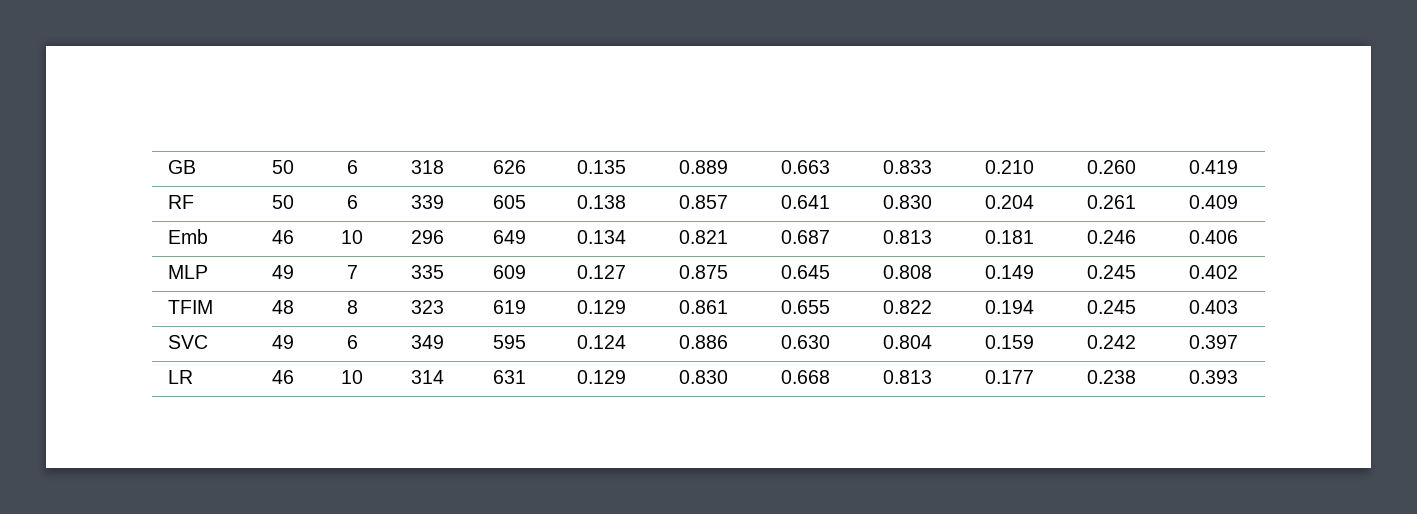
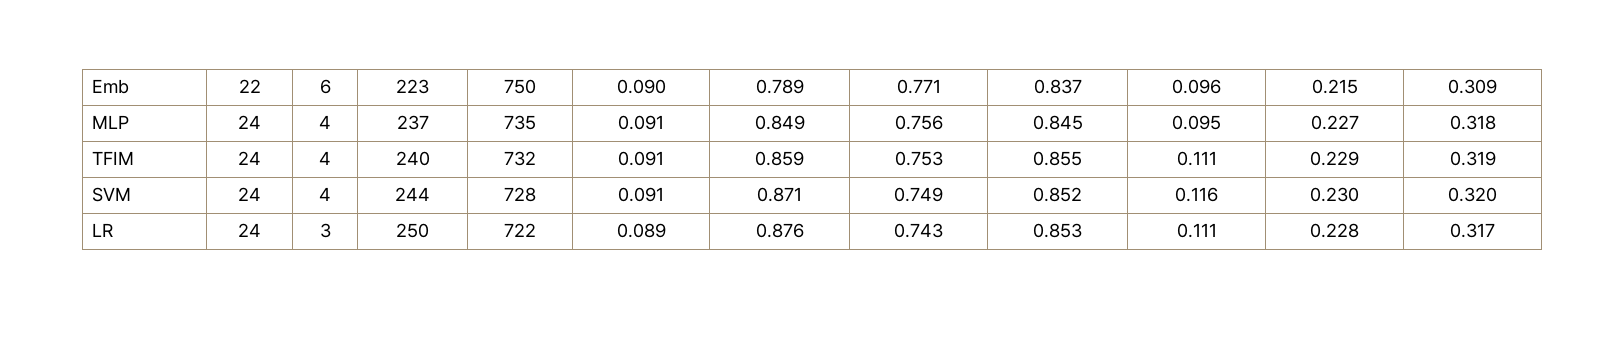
[168,160,197,174] [272,160,294,174] [346,160,358,174] [411,160,444,174] [493,160,526,174] [577,160,626,174] [679,160,728,174] [781,160,830,174] [883,160,932,174] [985,160,1034,174] [1087,160,1136,174] [1189,160,1238,174] [168,195,195,209] [272,195,294,209] [346,195,358,209] [411,195,444,209] [493,195,526,209] [577,195,626,209] [679,195,728,209] [781,195,830,209] [883,195,932,209] [985,195,1034,209] [1087,195,1136,209] [1189,195,1238,209] [168,229,209,244] [272,230,294,244] [341,230,363,244] [411,230,444,244] [493,230,526,244] [577,230,626,244] [679,230,728,244] [781,230,830,244] [883,230,932,244] [985,230,1034,244] [1087,230,1136,244] [1189,230,1238,244] [168,265,209,279] [272,265,294,279] [346,265,358,279] [411,265,444,279] [493,265,526,279] [577,265,626,279] [679,265,728,279] [781,265,830,279] [883,265,932,279] [985,265,1034,279] [1087,265,1136,279] [1189,265,1238,279] [168,300,214,314] [272,300,294,314] [346,300,358,314] [411,300,444,314] [493,300,526,314] [577,300,626,314] [679,300,728,314] [781,300,830,314] [883,300,932,314] [985,300,1034,314] [1087,300,1136,314] [1189,300,1238,314] [168,335,209,349] [272,335,294,349] [346,335,358,349] [411,335,444,349] [493,335,526,349] [577,335,626,349] [679,335,728,349] [781,335,830,349] [883,335,932,349] [985,335,1034,349] [1087,335,1136,349] [1189,335,1238,349] [168,370,194,384] [272,370,294,384] [341,370,363,384] [411,370,444,384] [493,370,526,384] [577,370,626,384] [679,370,728,384] [781,370,830,384] [883,370,932,384] [985,370,1034,384] [1087,370,1136,384] [1189,370,1238,384] GB | 50 | 6 | 318 | 626 | 0.135 | 0.889 | 0.663 | 0.833 | 0.210 | 0.260 | 0.419 // RF | 50 | 6 | 339 | 605 | 0.138 | 0.857 | 0.641 | 0.830 | 0.204 | 0.261 | 0.409 // Emb | 46 | 10 | 296 | 649 | 0.134 | 0.821 | 0.687 | 0.813 | 0.181 | 0.246 | 0.406 // MLP | 49 | 7 | 335 | 609 | 0.127 | 0.875 | 0.645 | 0.808 | 0.149 | 0.245 | 0.402 // TFIM | 48 | 8 | 323 | 619 | 0.129 | 0.861 | 0.655 | 0.822 | 0.194 | 0.245 | 0.403 // SVC | 49 | 6 | 349 | 595 | 0.124 | 0.886 | 0.630 | 0.804 | 0.159 | 0.242 | 0.397 // LR | 46 | 10 | 314 | 631 | 0.129 | 0.830 | 0.668 | 0.813 | 0.177 | 0.238 | 0.393 -> [91,79,129,94] [238,79,261,93] [319,79,331,94] [396,79,429,94] [504,79,536,94] [616,79,666,94] [755,79,804,94] [896,79,941,94] [1033,79,1082,94] [1172,79,1221,94] [1311,79,1358,94] [1448,79,1497,94] [91,115,129,129] [238,115,261,129] [319,115,331,129] [396,115,429,130] [504,115,536,130] [618,115,664,130] [754,115,805,130] [894,115,943,130] [1032,115,1083,130] [1172,115,1221,130] [1310,115,1359,130] [1449,115,1496,130] [91,151,134,165] [238,151,261,165] [319,151,331,165] [395,151,430,166] [504,151,536,166] [618,151,664,166] [755,151,804,166] [894,151,943,166] [1033,151,1082,166] [1176,151,1217,166] [1310,151,1359,166] [1449,151,1496,166] [91,187,131,202] [238,187,261,201] [319,187,331,201] [395,187,430,201] [504,187,536,202] [618,187,664,202] [757,187,802,202] [894,187,943,202] [1033,187,1082,202] [1175,187,1218,202] [1310,187,1359,202] [1448,187,1497,202] [91,223,113,237] [238,223,261,237] [319,223,331,238] [396,223,429,238] [504,223,536,237] [616,223,666,238] [755,223,804,238] [894,223,943,238] [1033,223,1082,238] [1176,223,1217,238] [1310,223,1359,238] [1450,223,1495,238] Emb | 22 | 6 | 223 | 750 | 0.090 | 0.789 | 0.771 | 0.837 | 0.096 | 0.215 | 0.309 // MLP | 24 | 4 | 237 | 735 | 0.091 | 0.849 | 0.756 | 0.845 | 0.095 | 0.227 | 0.318 // TFIM | 24 | 4 | 240 | 732 | 0.091 | 0.859 | 0.753 | 0.855 | 0.111 | 0.229 | 0.319 // SVM | 24 | 4 | 244 | 728 | 0.091 | 0.871 | 0.749 | 0.852 | 0.116 | 0.230 | 0.320 // LR | 24 | 3 | 250 | 722 | 0.089 | 0.876 | 0.743 | 0.853 | 0.111 | 0.228 | 0.317

